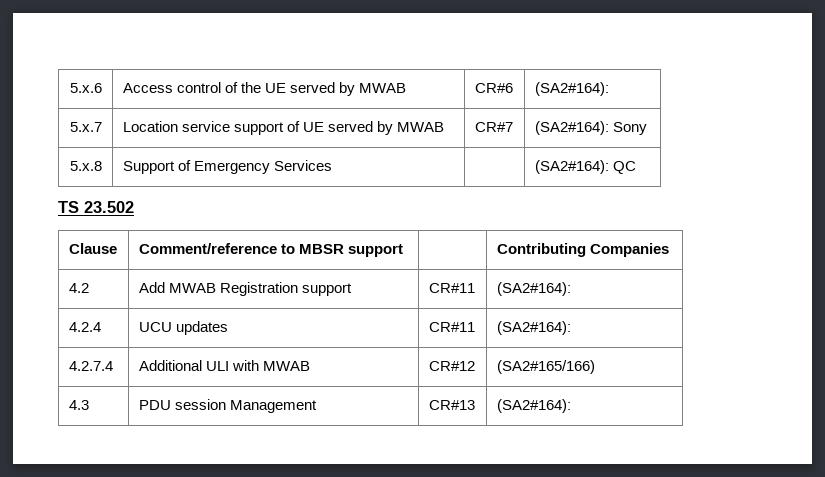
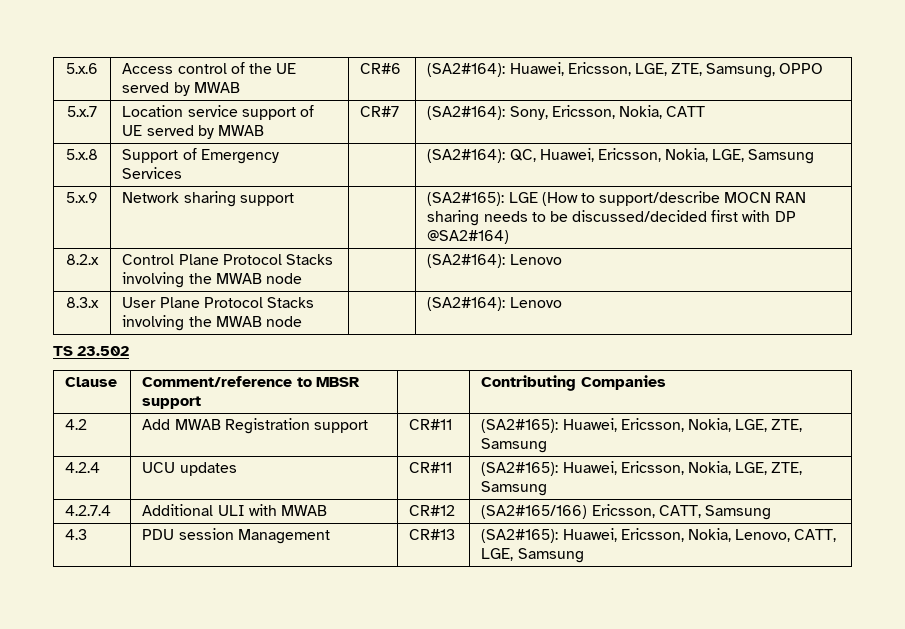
(609, 89) none -> [509,62,824,78] Huawei, Ericsson, LGE, ZTE, Samsung, OPPO
[612,122,647,135] Sony -> [509,105,706,120] Sony, Ericsson, Nokia, CATT
[612,161,636,174] QC -> [509,148,815,164] [66,192,98,203] [122,191,294,207] [427,191,807,206] [427,210,796,226] [427,230,510,244] [66,254,99,265] [122,254,333,265] [122,272,302,288] [427,254,562,268] [66,297,99,308] [122,297,314,308] [122,315,302,331] [427,297,562,311] QC, Huawei, Ericsson, Nokia, LGE, Samsung // 5.x.9 | Network sharing support | | (SA2#165): LGE (How to support/describe MOCN RAN sharing needs to be discussed/decided first with DP @SA2#164) // 8.2.x | Control Plane Protocol Stacks involving the MWAB node | | (SA2#164): Lenovo // 8.3.x | User Plane Protocol Stacks involving the MWAB node | | (SA2#164): Lenovo
[496,282,571,296] [68,322,101,332] [138,321,228,335] [428,322,475,332] [496,321,571,335] (SA2#164): // 4.2.4 | UCU updates | CR#11 | (SA2#164): -> [481,418,803,433] [481,438,548,453] [65,462,101,473] [142,462,237,476] [409,462,453,473] [481,461,803,476] [481,481,548,496] (SA2#165): Huawei, Ericsson, Nokia, LGE, ZTE, Samsung // 4.2.4 | UCU updates | CR#11 | (SA2#165): Huawei, Ericsson, Nokia, LGE, ZTE, Samsung
(595, 367) none -> [591,504,771,520] Ericsson, CATT, Samsung
[496,399,571,413] (SA2#164): -> [481,528,837,543] [481,548,584,563] (SA2#165): Huawei, Ericsson, Nokia, Lenovo, CATT, LGE, Samsung

